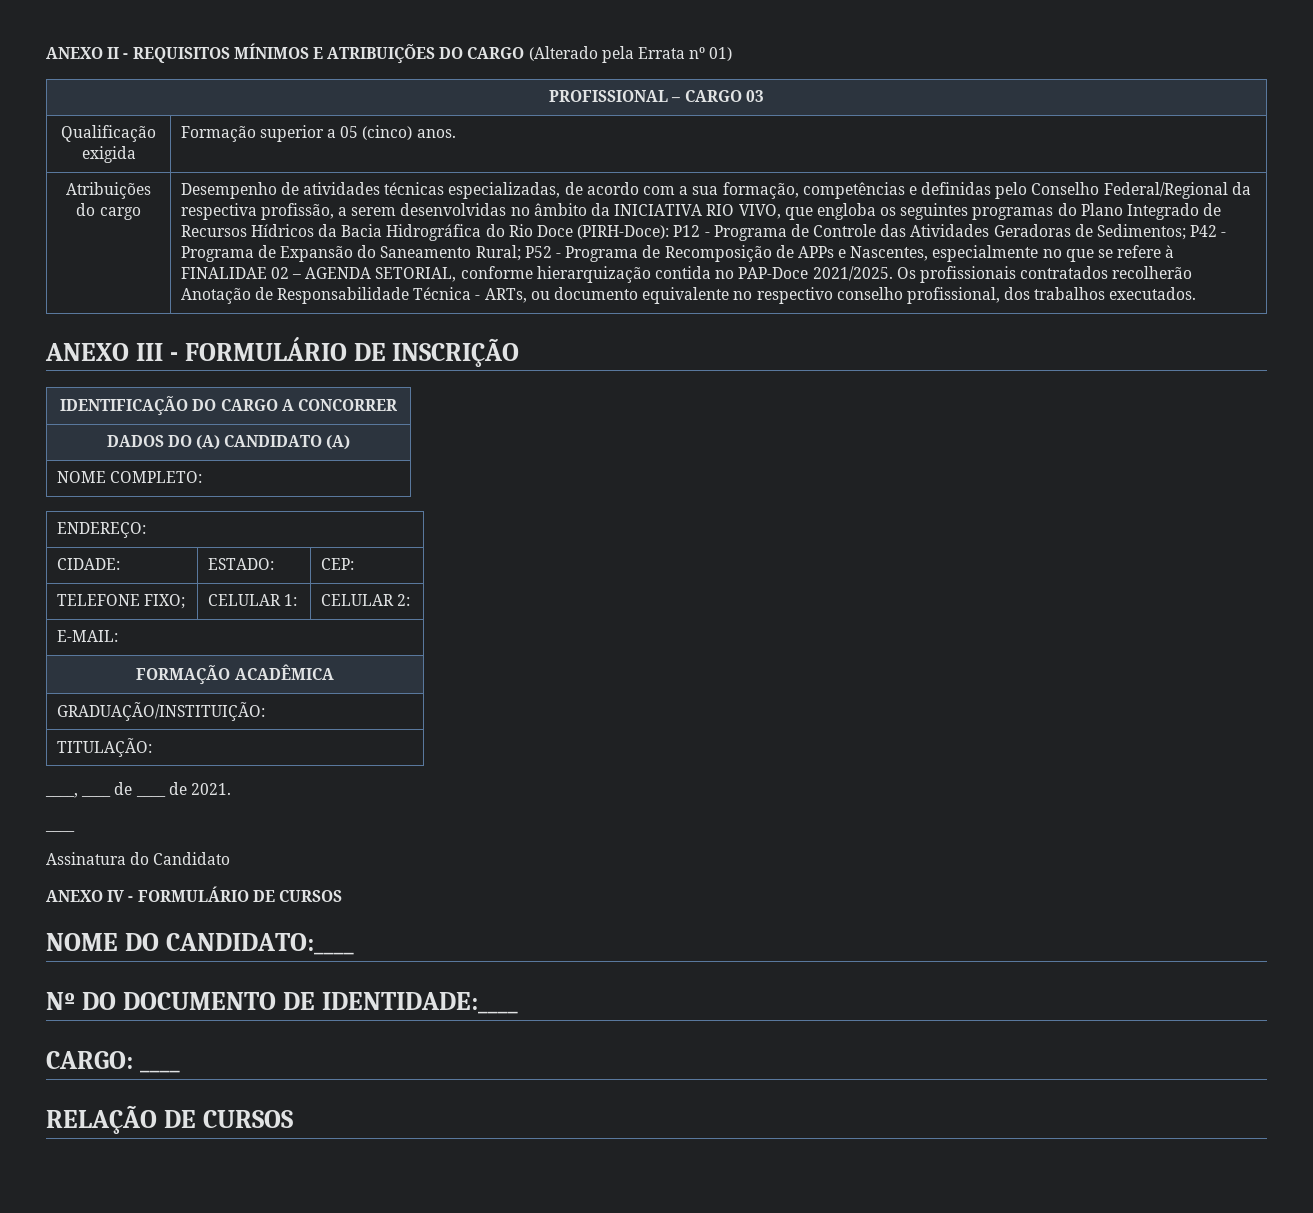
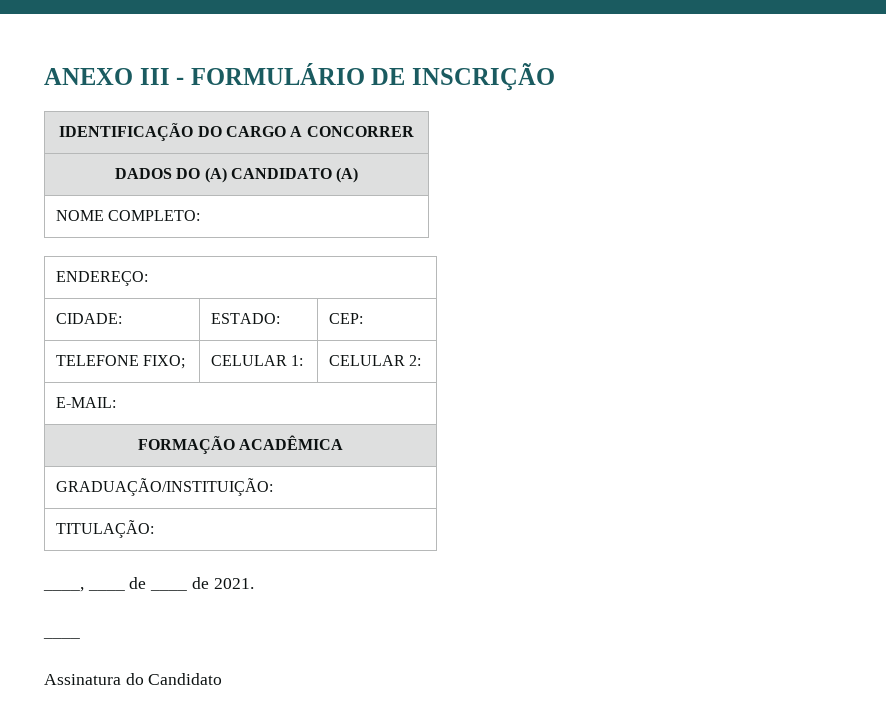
[46,43,733,64] [549,90,764,102] [61,125,156,142] [81,146,136,163] [180,125,456,142] [66,182,151,199] [76,203,141,220] [180,182,1251,199] [180,203,1222,220] [180,224,1227,241] [180,245,1175,262] [180,266,1193,283] [180,287,1197,304] [45,343,129,361] ANEXO II - REQUISITOS MÍNIMOS E ATRIBUIÇÕES DO CARGO (Alterado pela Errata nº 01) // PROFISSIONAL – CARGO 03 // Qualificação exigida | Formação superior a 05 (cinco) anos. // Atribuições do cargo | Desempenho de atividades técnicas especializadas, de acordo com a sua formação, competências e definidas pelo Conselho Federal/Regional da respectiva profissão, a serem desenvolvidas no âmbito da INICIATIVA RIO VIVO, que engloba os seguintes programas do Plano Integrado de Recursos Hídricos da Bacia Hidrográfica do Rio Doce (PIRH-Doce): P12 - Programa de Controle das Atividades Geradoras de Sedimentos; P42 - Programa de Expansão do Saneamento Rural; P52 - Programa de Recomposição de APPs e Nascentes, especialmente no que se refere à FINALIDAE 02 – AGENDA SETORIAL, conforme hierarquização contida no PAP-Doce 2021/2025. Os profissionais contratados recolherão Anotação de Responsabilidade Técnica - ARTs, ou documento equivalente no respectivo conselho profissional, dos trabalhos executados. // ANEXO -> [44,68,133,85] ANEXO
[46,886,342,902] [46,933,354,955] [46,992,518,1014] [46,1051,133,1069] [139,1069,180,1073] [46,1105,293,1134] // ANEXO IV - FORMULÁRIO DE CURSOS // NOME DO CANDIDATO:____ // Nº DO DOCUMENTO DE IDENTIDADE:____ // CARGO: ____ // RELAÇÃO DE CURSOS -> (223, 679) none

